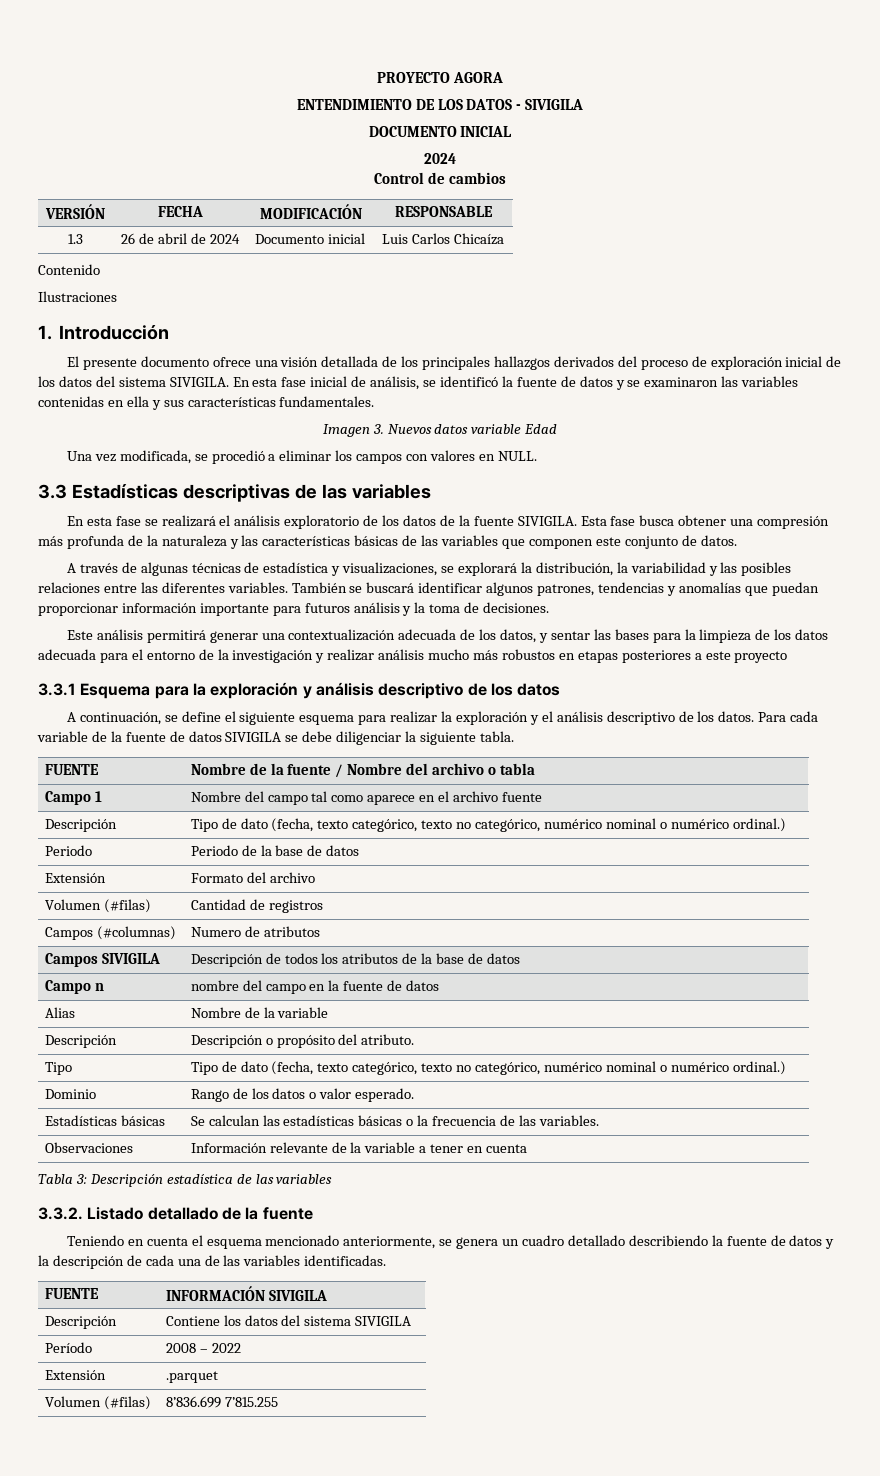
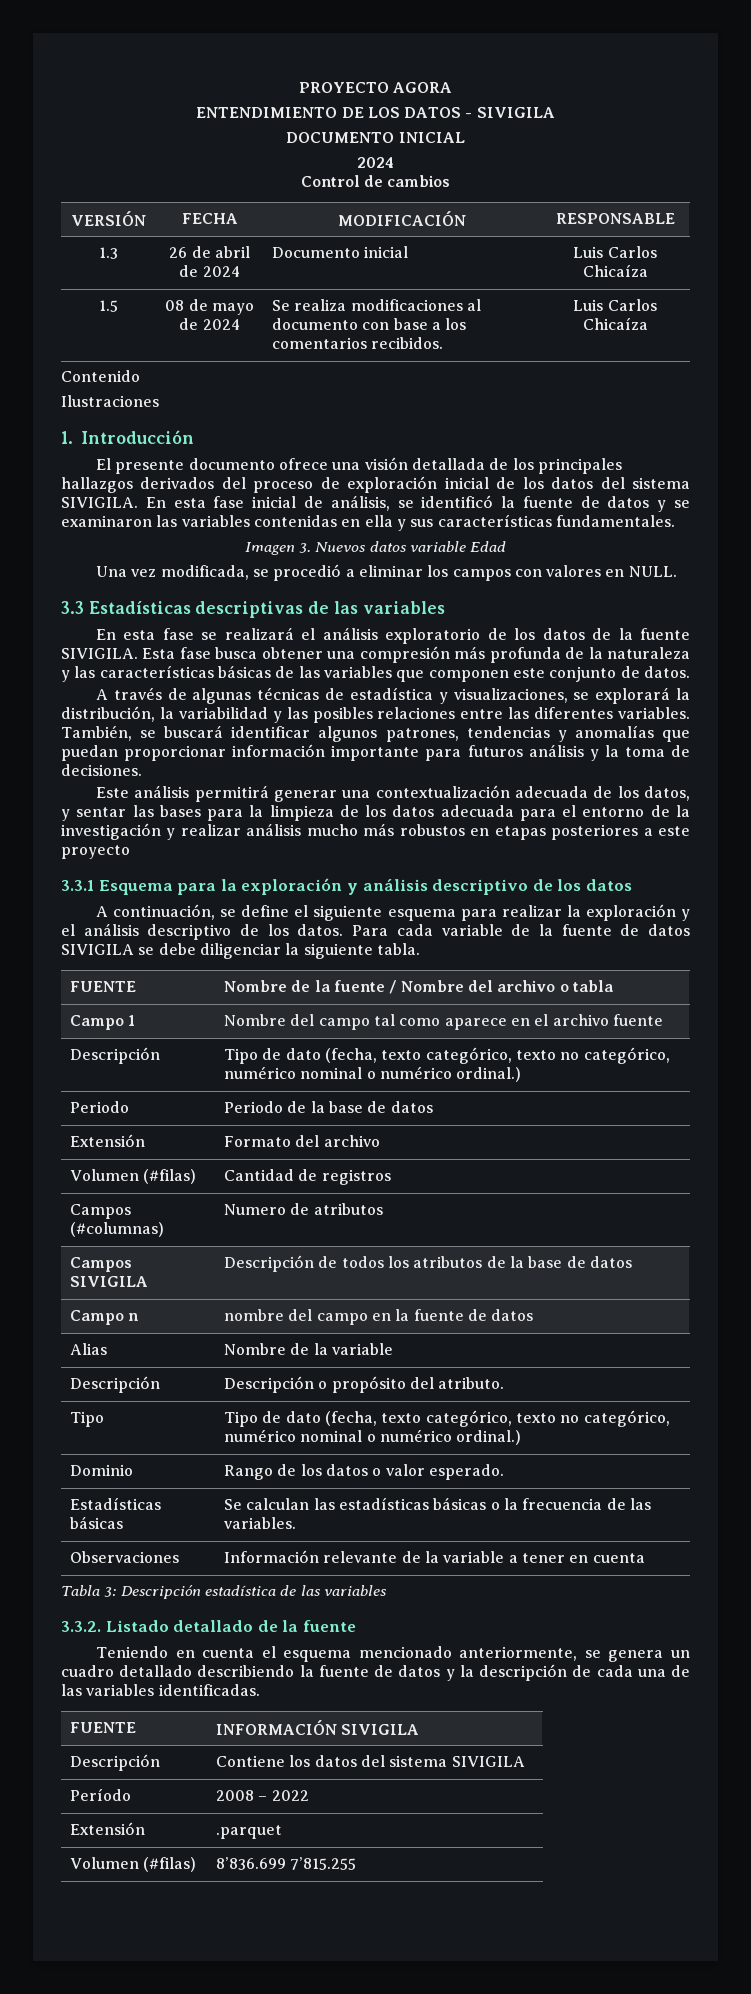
(504, 239) none -> [99,300,118,312] [165,299,254,315] [179,318,240,330] [272,299,482,311] [272,318,467,330] [272,337,444,349] [573,299,657,311] [582,317,648,330] // 1.5 | 08 de mayo de 2024 | Se realiza modificaciones al documento con base a los comentarios recibidos. | Luis Carlos Chicaíza
[291,582,347,593] También -> [61,725,132,741] También,

